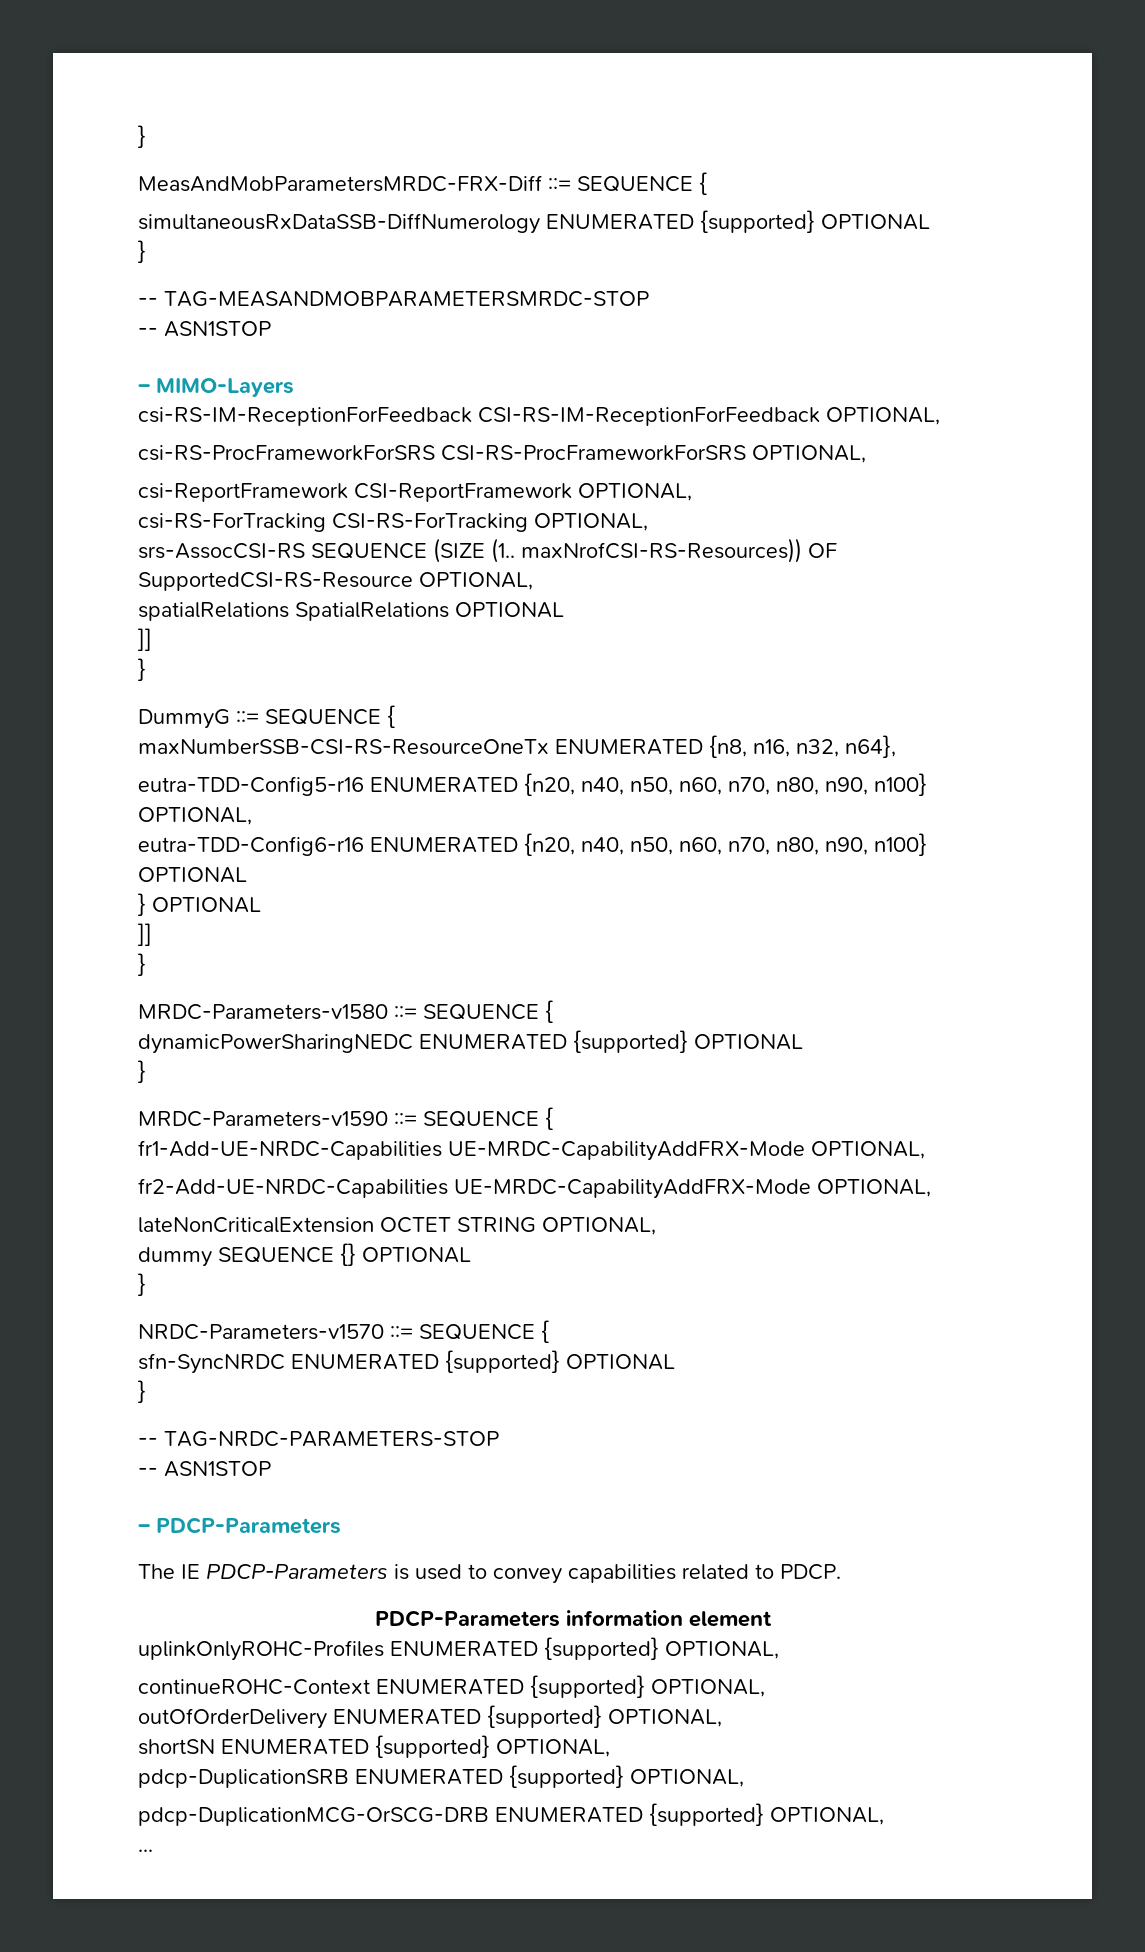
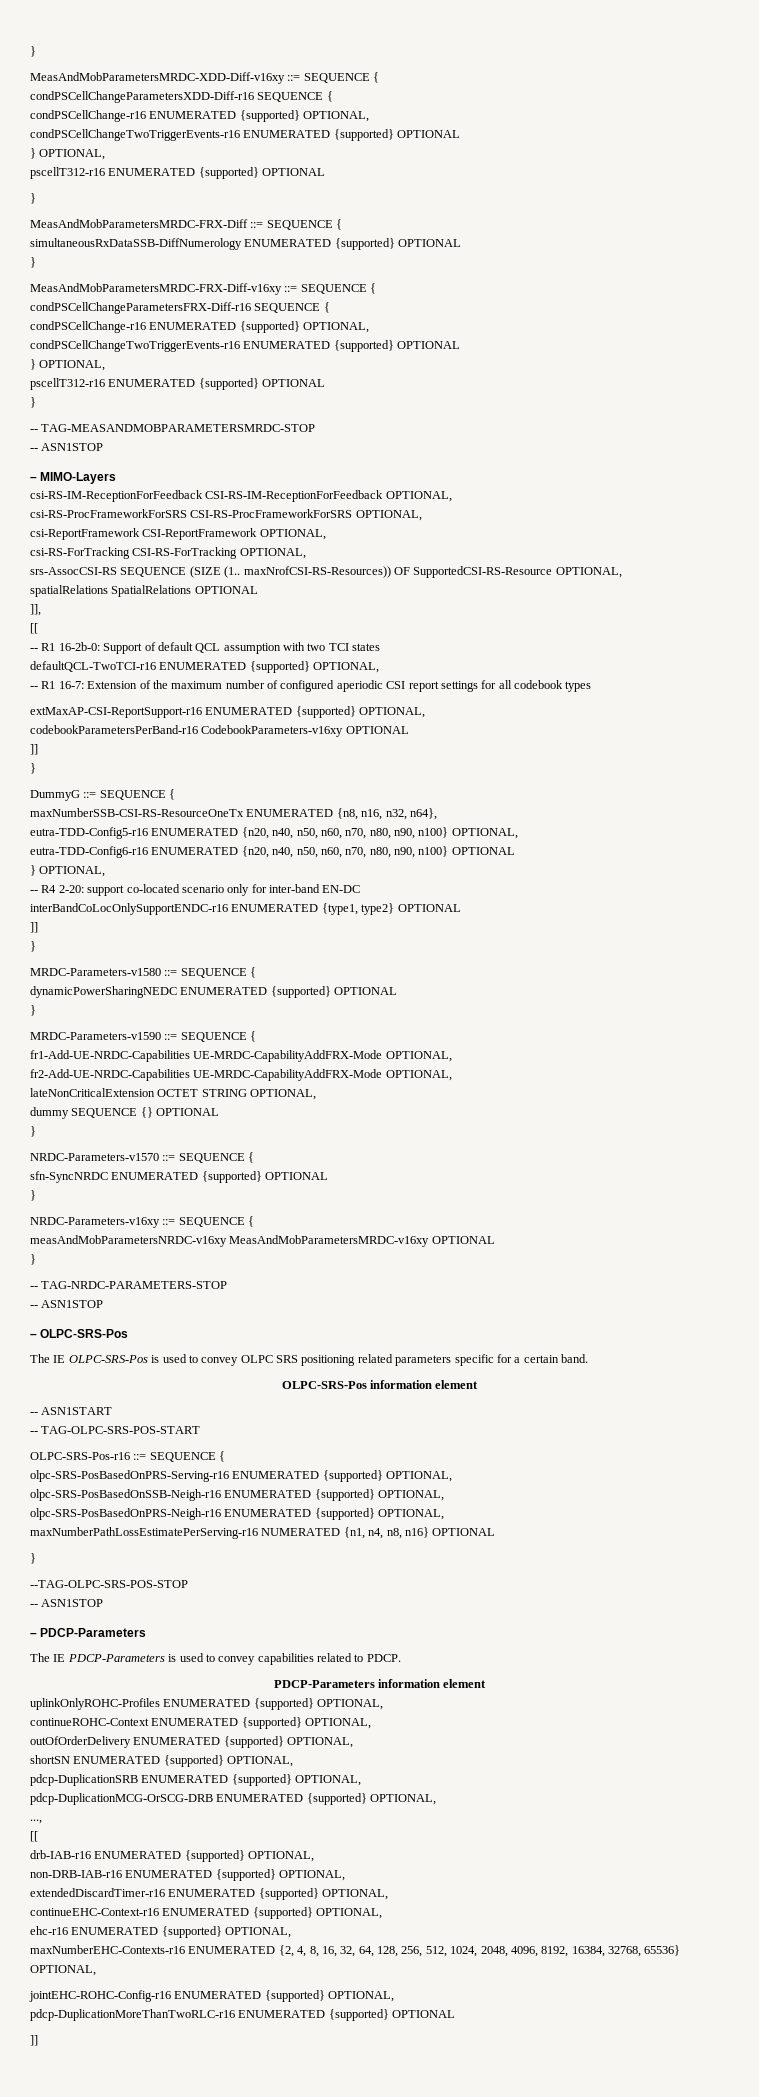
[138,125,146,148] } -> [30,46,36,57] [30,72,380,84] [30,91,333,103] [30,110,370,122] [30,129,461,141] [30,148,106,160] [30,167,326,179] [30,193,36,204] } // MeasAndMobParametersMRDC-XDD-Diff-v16xy ::= SEQUENCE { // condPSCellChangeParametersXDD-Diff-r16 SEQUENCE { // condPSCellChange-r16 ENUMERATED {supported} OPTIONAL, // condPSCellChangeTwoTriggerEvents-r16 ENUMERATED {supported} OPTIONAL // } OPTIONAL, // pscellT312-r16 ENUMERATED {supported} OPTIONAL // }
(146, 251) none -> [30,283,377,295] [30,302,330,314] [30,321,370,333] [30,340,461,352] [30,359,106,371] [30,378,326,390] [30,397,36,408] // MeasAndMobParametersMRDC-FRX-Diff-v16xy ::= SEQUENCE { // condPSCellChangeParametersFRX-Diff-r16 SEQUENCE { // condPSCellChange-r16 ENUMERATED {supported} OPTIONAL, // condPSCellChangeTwoTriggerEvents-r16 ENUMERATED {supported} OPTIONAL // } OPTIONAL, // pscellT312-r16 ENUMERATED {supported} OPTIONAL // }
(564, 610) none -> [30,604,41,616] [30,623,38,634] [30,642,381,654] [30,661,380,673] [30,680,592,692] [30,706,426,718] [30,725,409,737] // ]], // [[ // -- R1 16-2b-0: Support of default QCL assumption with two TCI states // defaultQCL-TwoTCI-r16 ENUMERATED {supported} OPTIONAL, // -- R1 16-7: Extension of the maximum number of configured aperiodic CSI report settings for all codebook types // extMaxAP-CSI-ReportSupport-r16 ENUMERATED {supported} OPTIONAL, // codebookParametersPerBand-r16 CodebookParameters-v16xy OPTIONAL
(146, 904) none -> [39,866,106,877] [30,884,361,896] [30,903,395,915] OPTIONAL, // -- R4 2-20: support co-located scenario only for inter-band EN-DC // interBandCoLocOnlySupportENDC-r16 ENUMERATED {type1, type2}
[138,1431,499,1447] -- TAG-NRDC-PARAMETERS-STOP -> [30,1216,255,1228] [30,1235,495,1247] [30,1254,36,1265] [30,1281,228,1289] [30,1300,104,1308] [30,1329,129,1338] [30,1354,588,1366] [281,1380,479,1389] [30,1407,113,1415] [30,1426,201,1434] [30,1451,226,1462] [30,1470,453,1482] [30,1489,445,1501] [30,1508,445,1520] [30,1527,496,1539] [30,1553,36,1564] [30,1580,188,1588] NRDC-Parameters-v16xy ::= SEQUENCE { // measAndMobParametersNRDC-v16xy MeasAndMobParametersMRDC-v16xy OPTIONAL // } // -- TAG-NRDC-PARAMETERS-STOP // -- ASN1STOP // – OLPC-SRS-Pos // The IE OLPC-SRS-Pos is used to convey OLPC SRS positioning related parameters specific for a certain band. // OLPC-SRS-Pos information element // -- ASN1START // -- TAG-OLPC-SRS-POS-START // OLPC-SRS-Pos-r16 ::= SEQUENCE { // olpc-SRS-PosBasedOnPRS-Serving-r16 ENUMERATED {supported} OPTIONAL, // olpc-SRS-PosBasedOnSSB-Neigh-r16 ENUMERATED {supported} OPTIONAL, // olpc-SRS-PosBasedOnPRS-Neigh-r16 ENUMERATED {supported} OPTIONAL, // maxNumberPathLossEstimatePerServing-r16 NUMERATED {n1, n4, n8, n16} OPTIONAL // } // --TAG-OLPC-SRS-POS-STOP
[138,1849,153,1852] ... -> [30,1819,42,1824] [30,1831,38,1842] [30,1850,315,1862] [30,1869,346,1881] [30,1888,389,1900] [30,1907,383,1919] [30,1926,292,1938] [30,1945,681,1957] [30,1965,96,1976] [29,1990,395,2002] [30,2009,456,2021] [30,2035,38,2046] ..., // [[ // drb-IAB-r16 ENUMERATED {supported} OPTIONAL, // non-DRB-IAB-r16 ENUMERATED {supported} OPTIONAL, // extendedDiscardTimer-r16 ENUMERATED {supported} OPTIONAL, // continueEHC-Context-r16 ENUMERATED {supported} OPTIONAL, // ehc-r16 ENUMERATED {supported} OPTIONAL, // maxNumberEHC-Contexts-r16 ENUMERATED {2, 4, 8, 16, 32, 64, 128, 256, 512, 1024, 2048, 4096, 8192, 16384, 32768, 65536} OPTIONAL, // jointEHC-ROHC-Config-r16 ENUMERATED {supported} OPTIONAL, // pdcp-DuplicationMoreThanTwoRLC-r16 ENUMERATED {supported} OPTIONAL // ]]

